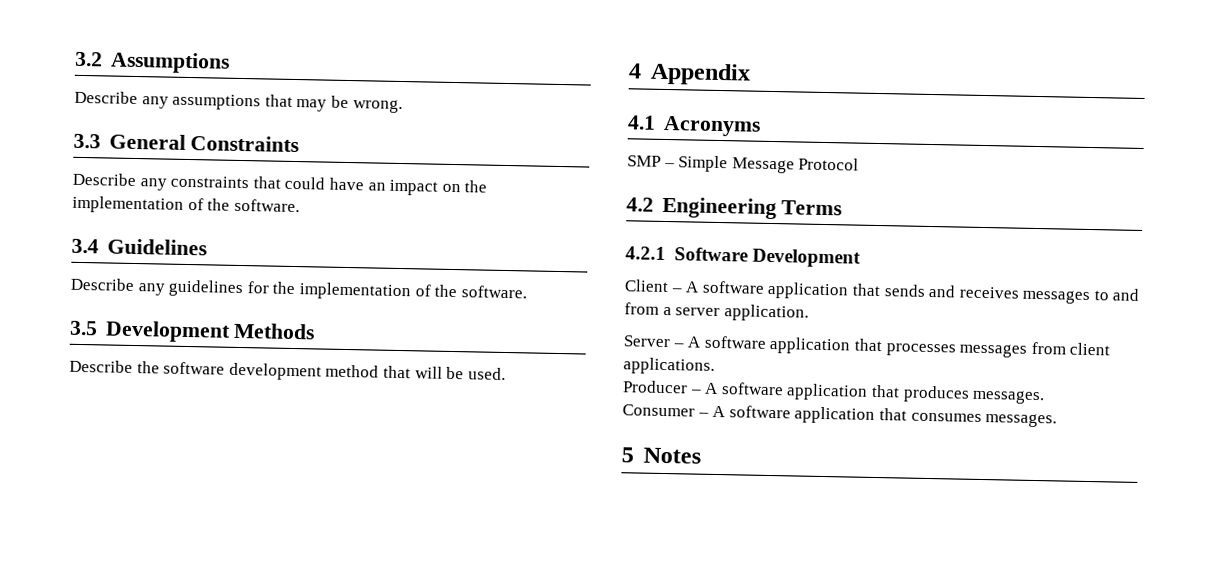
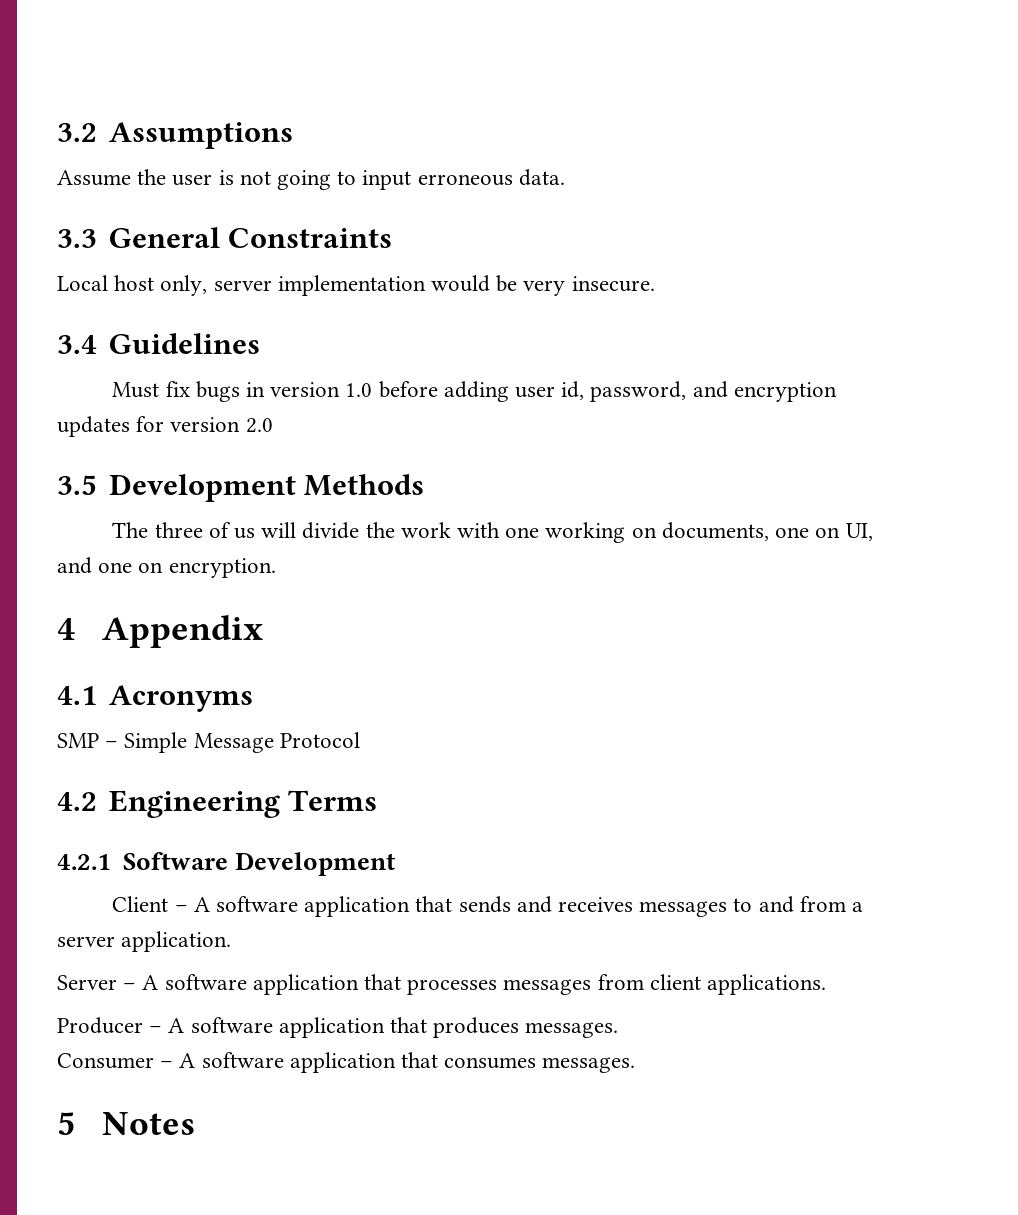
[74,90,403,114] [73,133,300,153] [72,172,488,196] [72,195,300,214] [71,238,207,256] [70,277,527,301] [69,320,316,343] [69,359,506,381] Describe any assumptions that may be wrong. // 3.3 General Constraints // Describe any constraints that could have an impact on the implementation of the software. // 3.4 Guidelines // Describe any guidelines for the implementation of the software. // 3.5 Development Methods // Describe the software development method that will be used. -> [57,169,565,190] [57,227,392,248] [57,275,655,296] [57,333,260,354] [112,381,837,402] [57,416,273,437] [57,474,424,502] [112,522,873,543] [57,557,276,578] Assume the user is not going to input erroneous data. // 3.3 General Constraints // Local host only, server implementation would be very insecure. // 3.4 Guidelines // Must fix bugs in version 1.0 before adding user id, password, and encryption updates for version 2.0 // 3.5 Development Methods // The three of us will divide the work with one working on documents, one on UI, and one on encryption.

